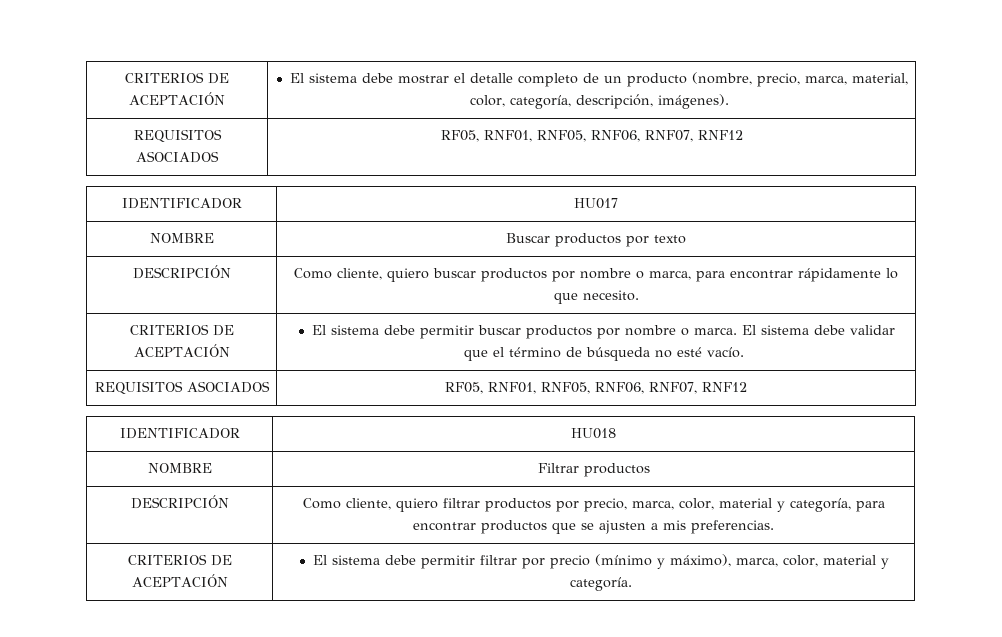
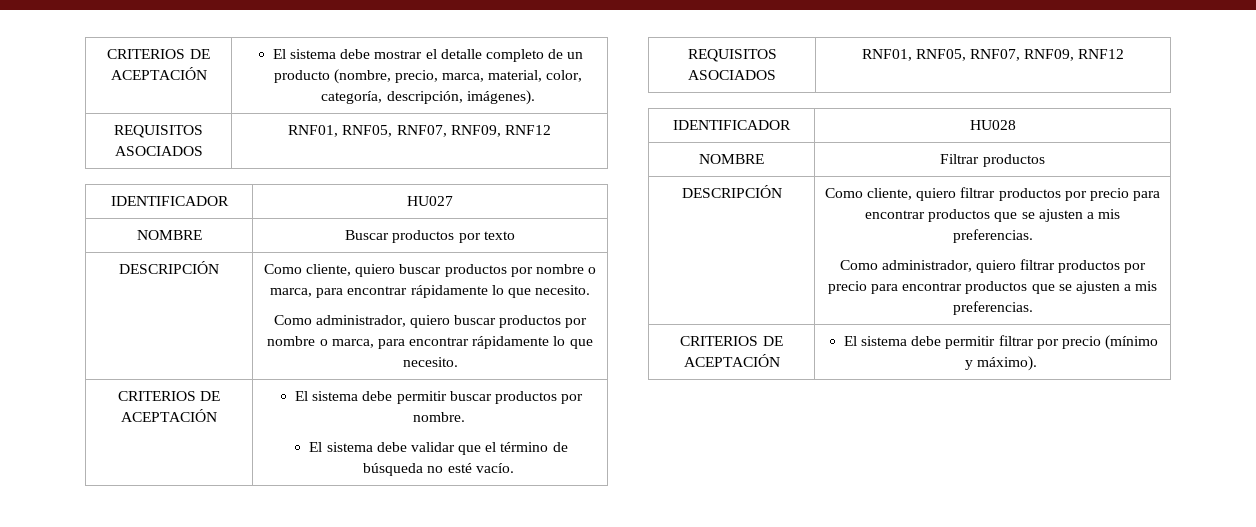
[440,130,743,142] [121,198,242,209] [574,198,618,209] RF05, RNF01, RNF05, RNF06, RNF07, RNF12 // IDENTIFICADOR | HU017 -> [288,125,551,137] [110,196,229,206] [407,196,453,206] RNF01, RNF05, RNF07, RNF09, RNF12 // IDENTIFICADOR | HU027
(639, 295) none -> [273,315,588,328] [267,336,593,349] [402,357,458,367] // Como administrador, quiero buscar productos por nombre o marca, para encontrar rápidamente lo que necesito.
[625,325,738,336] nombre o marca. -> [412,412,465,422] nombre. //
[445,382,747,394] [119,428,240,439] [571,428,616,439] RF05, RNF01, RNF05, RNF06, RNF07, RNF12 // IDENTIFICADOR | HU018 -> [861,49,1125,61] [673,120,791,130] [969,120,1016,130] RNF01, RNF05, RNF07, RNF09, RNF12 // IDENTIFICADOR | HU028
[583,498,851,512] precio, marca, color, material y categoría, -> [1089,188,1161,201] [864,209,1121,222] [952,229,1033,243] [839,259,1147,273] [827,281,867,294] precio para encontrar productos que se ajusten a mis preferencias. // Como administrador, quiero filtrar productos por precio
[670,554,890,569] [570,577,633,591] máximo), marca, color, material y categoría. -> [977,356,1038,371] máximo).

